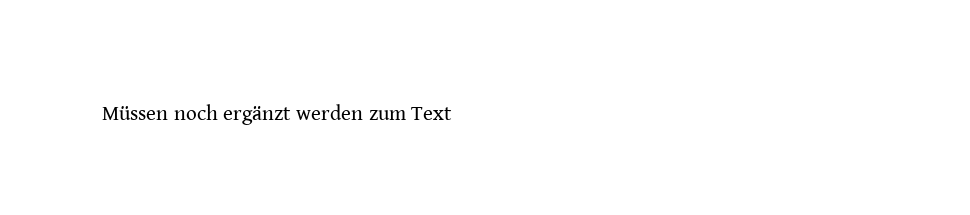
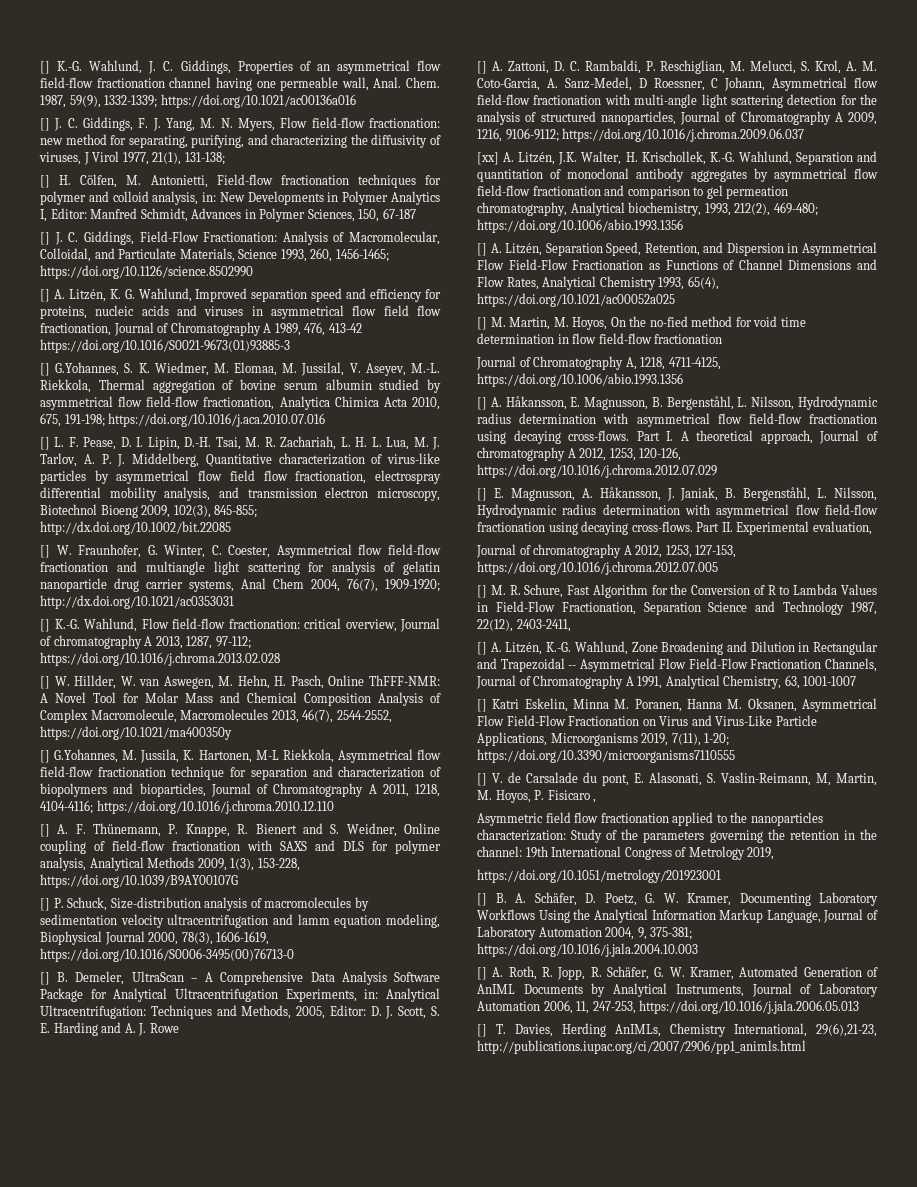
[102,104,453,125] Müssen noch ergänzt werden zum Text -> [40,60,442,74] [40,77,440,91] [40,94,356,108] [40,117,440,131] [40,134,441,148] [39,151,225,165] [40,174,441,188] [40,191,440,205] [40,208,416,222] [40,231,440,245] [40,248,389,262] [40,265,253,279] [40,288,442,302] [40,305,441,319] [40,322,362,336] [40,339,290,353] [40,362,441,376] [40,379,441,393] [40,396,441,410] [40,413,326,427] [40,436,441,450] [40,453,440,467] [40,470,441,484] [40,487,440,501] [40,504,258,518] [40,521,231,535] [40,544,441,558] [40,561,440,575] [40,578,440,592] [40,595,234,609] [40,618,440,632] [40,635,251,649] [40,652,280,666] [40,675,440,689] [40,692,441,706] [40,709,392,723] [40,726,232,740] [40,749,441,763] [40,766,442,780] [40,783,440,797] [40,800,334,814] [40,823,441,837] [40,840,441,854] [40,857,300,871] [40,874,238,888] [40,897,369,911] [40,914,441,928] [40,931,270,945] [40,948,294,962] [40,971,441,985] [40,988,440,1002] [40,1005,440,1019] [40,1022,179,1036] [477,60,877,74] [477,77,878,91] [477,94,877,108] [477,111,877,125] [477,128,805,142] [477,151,877,165] [477,168,878,182] [477,185,789,199] [477,202,818,216] [477,219,683,233] [477,242,877,256] [477,259,877,270] [477,276,719,290] [477,293,675,307] [477,316,806,330] [477,333,723,344] [476,356,721,370] [477,373,683,387] [477,396,878,410] [477,413,877,427] [477,430,878,444] [477,447,682,461] [477,464,717,478] [477,487,877,501] [477,504,878,518] [477,521,872,535] [476,544,737,558] [477,561,718,575] [477,584,877,598] [477,601,877,615] [477,619,571,632] [477,641,878,655] [477,658,877,672] [476,675,857,689] [477,698,877,712] [477,715,817,726] [477,732,730,746] [477,749,735,763] [477,772,877,786] [477,790,597,803] [477,812,823,826] [477,829,877,843] [477,846,775,860] [477,869,721,883] [477,892,878,906] [477,909,878,923] [477,926,693,940] [477,943,698,957] [477,966,878,980] [477,983,878,997] [477,1000,860,1014] [477,1023,877,1037] [477,1040,806,1054] [] K.-G. Wahlund, J. C. Giddings, Properties of an asymmetrical flow field-flow fractionation channel having one permeable wall, Anal. Chem. 1987, 59(9), 1332-1339; https://doi.org/10.1021/ac00136a016 // [] J. C. Giddings, F. J. Yang, M. N. Myers, Flow field-flow fractionation: new method for separating, purifying, and characterizing the diffusivity of viruses, J Virol 1977, 21(1), 131-138; // [] H. Cölfen, M. Antonietti, Field-flow fractionation techniques for polymer and colloid analysis, in: New Developments in Polymer Analytics I, Editor: Manfred Schmidt, Advances in Polymer Sciences, 150, 67-187 // [] J. C. Giddings, Field-Flow Fractionation: Analysis of Macromolecular, Colloidal, and Particulate Materials, Science 1993, 260, 1456-1465; https://doi.org/10.1126/science.8502990 // [] A. Litzén, K. G. Wahlund, Improved separation speed and efficiency for proteins, nucleic acids and viruses in asymmetrical flow field flow fractionation, Journal of Chromatography A 1989, 476, 413-42 https://doi.org/10.1016/S0021-9673(01)93885-3 // [] G.Yohannes, S. K. Wiedmer, M. Elomaa, M. Jussilal, V. Aseyev, M.-L. Riekkola, Thermal aggregation of bovine serum albumin studied by asymmetrical flow field-flow fractionation, Analytica Chimica Acta 2010, 675, 191-198; https://doi.org/10.1016/j.aca.2010.07.016 // [] L. F. Pease, D. I. Lipin, D.-H. Tsai, M. R. Zachariah, L. H. L. Lua, M. J. Tarlov, A. P. J. Middelberg, Quantitative characterization of virus-like particles by asymmetrical flow field flow fractionation, electrospray differential mobility analysis, and transmission electron microscopy, Biotechnol Bioeng 2009, 102(3), 845-855; http://dx.doi.org/10.1002/bit.22085 // [] W. Fraunhofer, G. Winter, C. Coester, Asymmetrical flow field-flow fractionation and multiangle light scattering for analysis of gelatin nanoparticle drug carrier systems, Anal Chem 2004, 76(7), 1909-1920; http://dx.doi.org/10.1021/ac0353031 // [] K.-G. Wahlund, Flow field-flow fractionation: critical overview, Journal of chromatography A 2013, 1287, 97-112; https://doi.org/10.1016/j.chroma.2013.02.028 // [] W. Hillder, W. van Aswegen, M. Hehn, H. Pasch, Online ThFFF-NMR: A Novel Tool for Molar Mass and Chemical Composition Analysis of Complex Macromolecule, Macromolecules 2013, 46(7), 2544-2552, https://doi.org/10.1021/ma400350y // [] G.Yohannes, M. Jussila, K. Hartonen, M-L Riekkola, Asymmetrical flow field-flow fractionation technique for separation and characterization of biopolymers and bioparticles, Journal of Chromatography A 2011, 1218, 4104-4116; https://doi.org/10.1016/j.chroma.2010.12.110 // [] A. F. Thünemann, P. Knappe, R. Bienert and S. Weidner, Online coupling of field-flow fractionation with SAXS and DLS for polymer analysis, Analytical Methods 2009, 1(3), 153-228, https://doi.org/10.1039/B9AY00107G // [] P. Schuck, Size-distribution analysis of macromolecules by sedimentation velocity ultracentrifugation and lamm equation modeling, Biophysical Journal 2000, 78(3), 1606-1619, https://doi.org/10.1016/S0006-3495(00)76713-0 // [] B. Demeler, UltraScan – A Comprehensive Data Analysis Software Package for Analytical Ultracentrifugation Experiments, in: Analytical Ultracentrifugation: Techniques and Methods, 2005, Editor: D. J. Scott, S. E. Harding and A. J. Rowe // [] A. Zattoni, D. C. Rambaldi, P. Reschiglian, M. Melucci, S. Krol, A. M. Coto-Garcia, A. Sanz-Medel, D Roessner, C Johann, Asymmetrical flow field-flow fractionation with multi-angle light scattering detection for the analysis of structured nanoparticles, Journal of Chromatography A 2009, 1216, 9106-9112; https://doi.org/10.1016/j.chroma.2009.06.037 // [xx] A. Litzén, J.K. Walter, H. Krischollek, K.-G. Wahlund, Separation and quantitation of monoclonal antibody aggregates by asymmetrical flow field-flow fractionation and comparison to gel permeation chromatography, Analytical biochemistry, 1993, 212(2), 469-480; https://doi.org/10.1006/abio.1993.1356 // [] A. Litzén, Separation Speed, Retention, and Dispersion in Asymmetrical Flow Field-Flow Fractionation as Functions of Channel Dimensions and Flow Rates, Analytical Chemistry 1993, 65(4), https://doi.org/10.1021/ac00052a025 // [] M. Martin, M. Hoyos, On the no-fied method for void time determination in flow field-flow fractionation // Journal of Chromatography A, 1218, 4711-4125, https://doi.org/10.1006/abio.1993.1356 // [] A. Håkansson, E. Magnusson, B. Bergenståhl, L. Nilsson, Hydrodynamic radius determination with asymmetrical flow field-flow fractionation using decaying cross-flows. Part I. A theoretical approach, Journal of chromatography A 2012, 1253, 120-126, https://doi.org/10.1016/j.chroma.2012.07.029 // [] E. Magnusson, A. Håkansson, J. Janiak, B. Bergenståhl, L. Nilsson, Hydrodynamic radius determination with asymmetrical flow field-flow fractionation using decaying cross-flows. Part II. Experimental evaluation, // Journal of chromatography A 2012, 1253, 127-153, https://doi.org/10.1016/j.chroma.2012.07.005 // [] M. R. Schure, Fast Algorithm for the Conversion of R to Lambda Values in Field-Flow Fractionation, Separation Science and Technology 1987, 22(12), 2403-2411, // [] A. Litzén, K.-G. Wahlund, Zone Broadening and Dilution in Rectangular and Trapezoidal -- Asymmetrical Flow Field-Flow Fractionation Channels, Journal of Chromatography A 1991, Analytical Chemistry, 63, 1001-1007 // [] Katri Eskelin, Minna M. Poranen, Hanna M. Oksanen, Asymmetrical Flow Field-Flow Fractionation on Virus and Virus-Like Particle Applications, Microorganisms 2019, 7(11), 1-20; https://doi.org/10.3390/microorganisms7110555 // [] V. de Carsalade du pont, E. Alasonati, S. Vaslin-Reimann, M, Martin, M. Hoyos, P. Fisicaro , // Asymmetric field flow fractionation applied to the nanoparticles characterization: Study of the parameters governing the retention in the channel: 19th International Congress of Metrology 2019, // https://doi.org/10.1051/metrology/201923001 // [] B. A. Schäfer, D. Poetz, G. W. Kramer, Documenting Laboratory Workflows Using the Analytical Information Markup Language, Journal of Laboratory Automation 2004, 9, 375-381; https://doi.org/10.1016/j.jala.2004.10.003 // [] A. Roth, R. Jopp, R. Schäfer, G. W. Kramer, Automated Generation of AnIML Documents by Analytical Instruments, Journal of Laboratory Automation 2006, 11, 247-253, https://doi.org/10.1016/j.jala.2006.05.013 // [] T. Davies, Herding AnIMLs, Chemistry International, 29(6),21-23, http://publications.iupac.org/ci/2007/2906/pp1_animls.html

